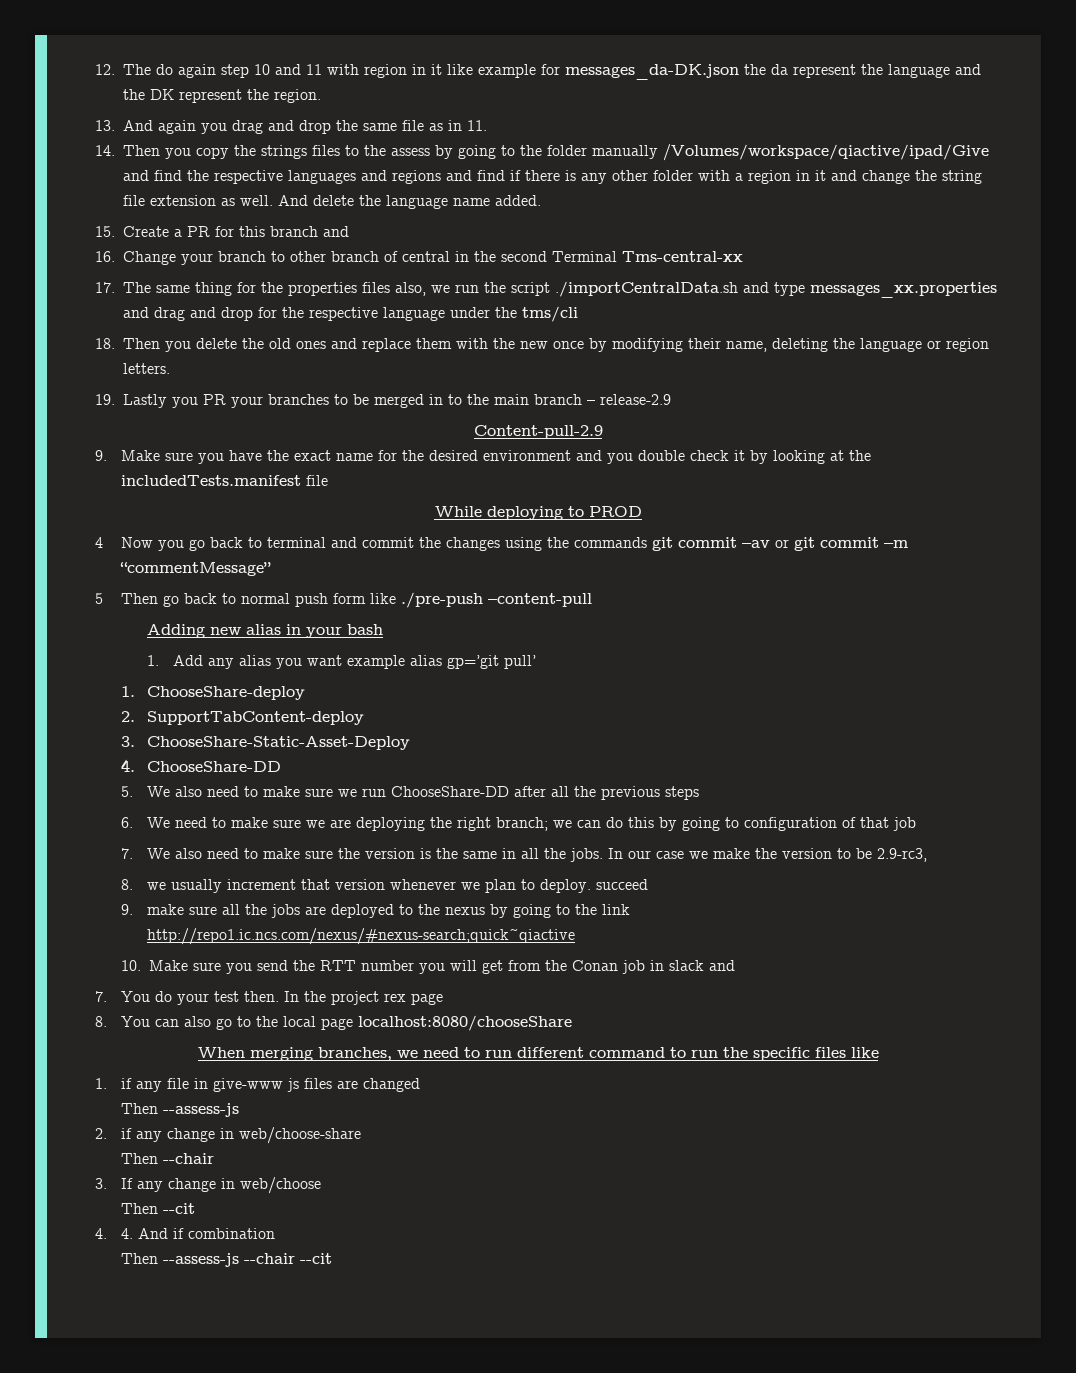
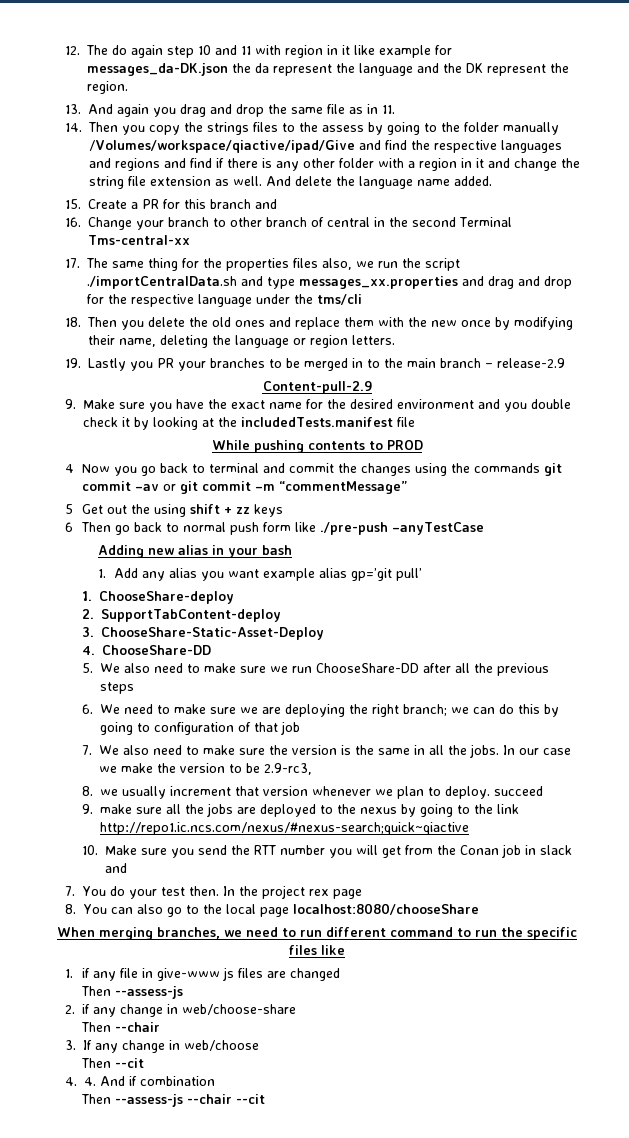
[486,506,563,520] deploying -> [253,440,365,453] pushing contents
(103, 598) none -> [81,504,283,517] [65,522,74,532] Get out the using shift + zz keys // 6
[487,593,592,607] –content-pull -> [391,522,484,535] –anyTestCase

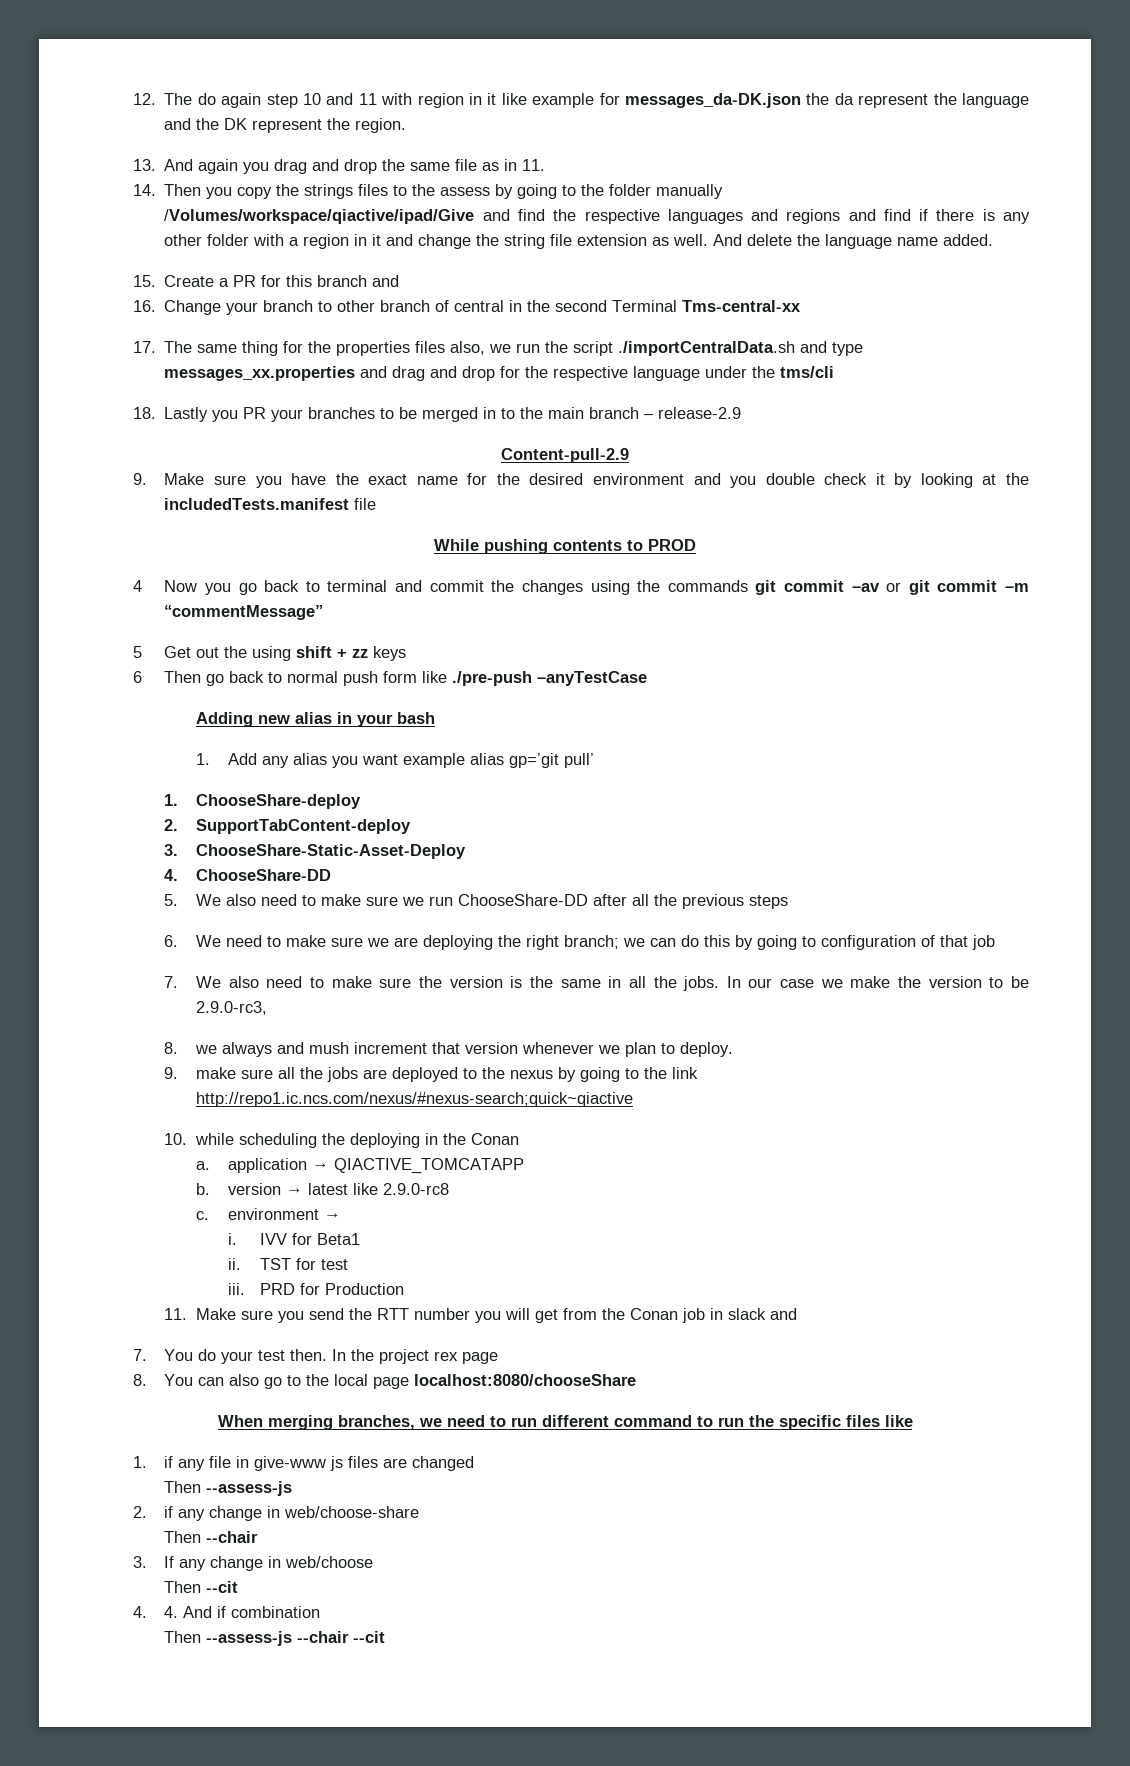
[87,317,574,330] [88,335,396,348] [65,358,82,368] Then you delete the old ones and replace them with the new once by modifying their name, deleting the language or region letters. // 19. -> (156, 413) none
[263,763,312,775] 2.9-rc3, -> [196,1001,268,1015] 2.9.0-rc3,
[121,786,166,799] usually -> [222,1042,350,1057] always and mush
[493,786,543,796] succeed -> (734, 1049) none
(98, 850) none -> [195,1133,520,1148] [196,1158,524,1174] [196,1183,449,1195] [196,1208,341,1220] [227,1233,360,1245] [227,1258,348,1270] [227,1283,404,1295] [164,1308,188,1320] while scheduling the deploying in the Conan // a. application → QIACTIVE_TOMCATAPP // b. version → latest like 2.9.0-rc8 // c. environment → // i. IVV for Beta1 // ii. TST for test // iii. PRD for Production // 11.

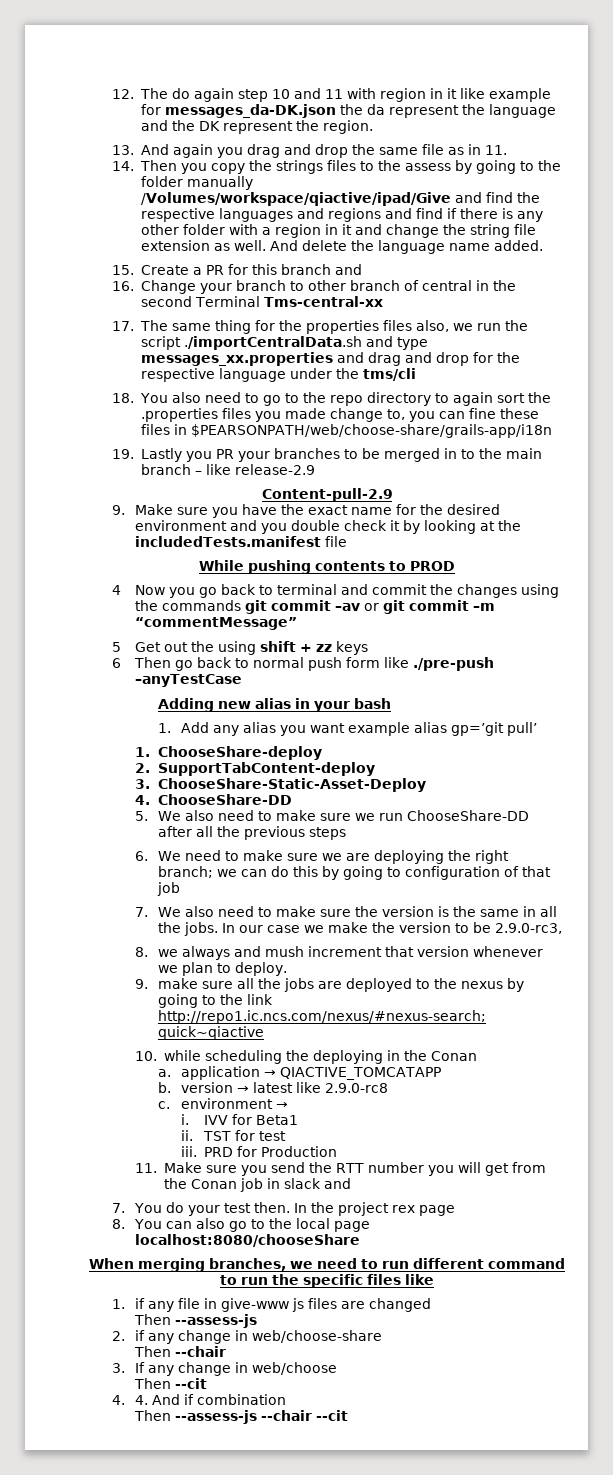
(156, 413) none -> [139,392,551,406] [140,408,539,422] [140,424,552,438] [111,449,134,459] You also need to go to the repo directory to again sort the .properties files you made change to, you can fine these files in $PEARSONPATH/web/choose-share/grails-app/i18n // 19.
(655, 416) none -> [205,464,231,475] like

